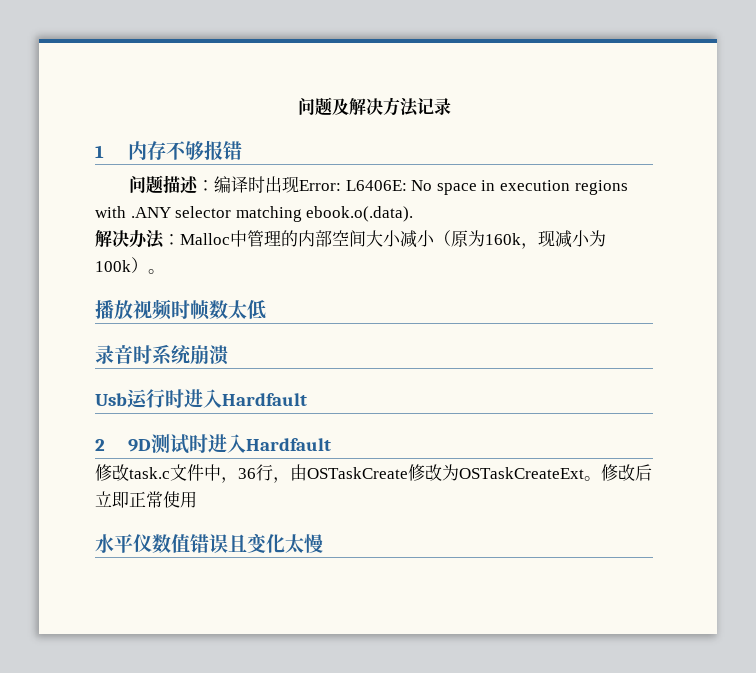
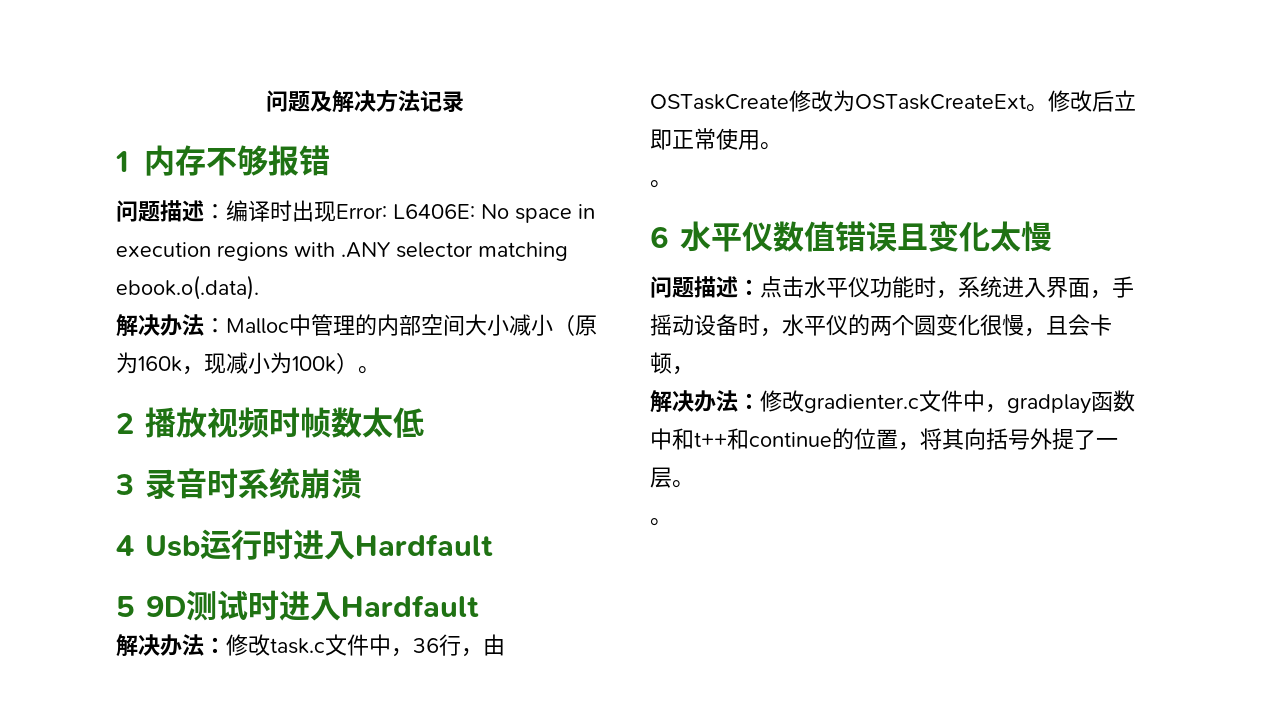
(165, 271) none -> [116,413,134,434] 2
(266, 309) none -> [115,474,134,495] 3
(228, 355) none -> [116,535,134,556] 4
[95,439,105,451] 2 -> [116,596,135,617] 5
(331, 444) none -> [116,634,226,657] 解决办法：
(197, 499) // -> [760,142,782,150] [650,180,672,188] [650,226,669,248] 。 // 。 // 6
(323, 543) none -> [650,276,1134,299] [650,314,1112,337] [650,352,694,375] [650,390,1135,414] [650,428,1118,451] [650,467,694,488] [650,518,672,526] // 问题描述：点击水平仪功能时，系统进入界面，手摇动设备时，水平仪的两个圆变化很慢，且会卡顿， // 解决办法：修改gradienter.c文件中，gradplay函数中和t++和continue的位置，将其向括号外提了一层。 // 。

